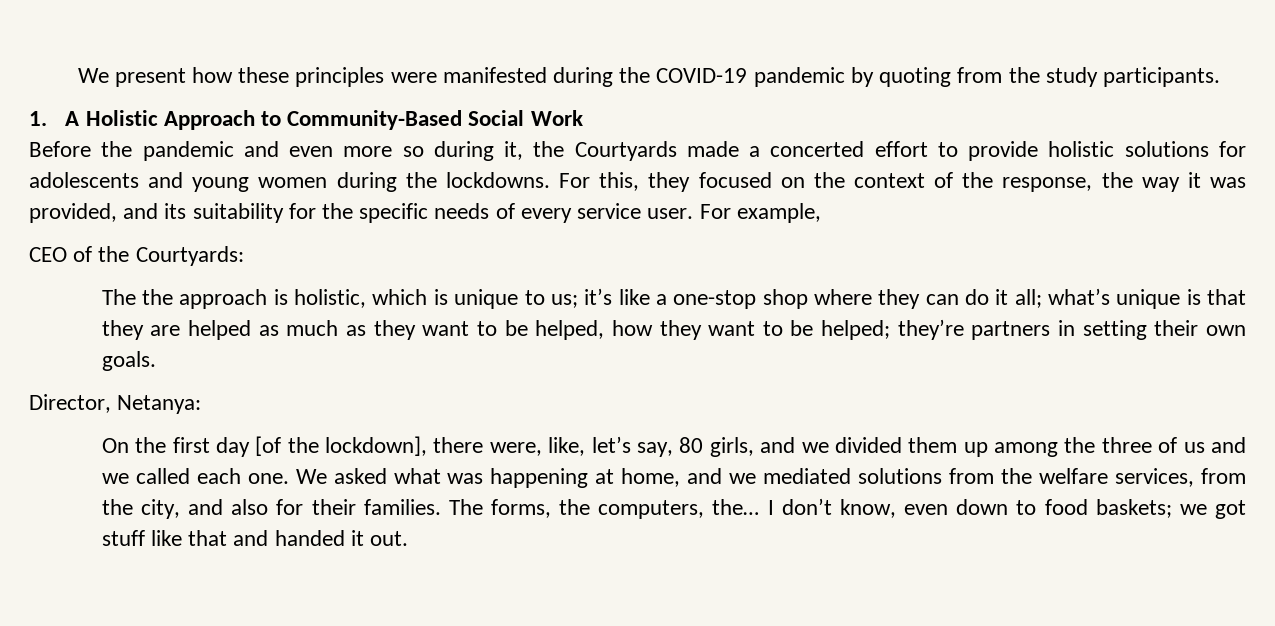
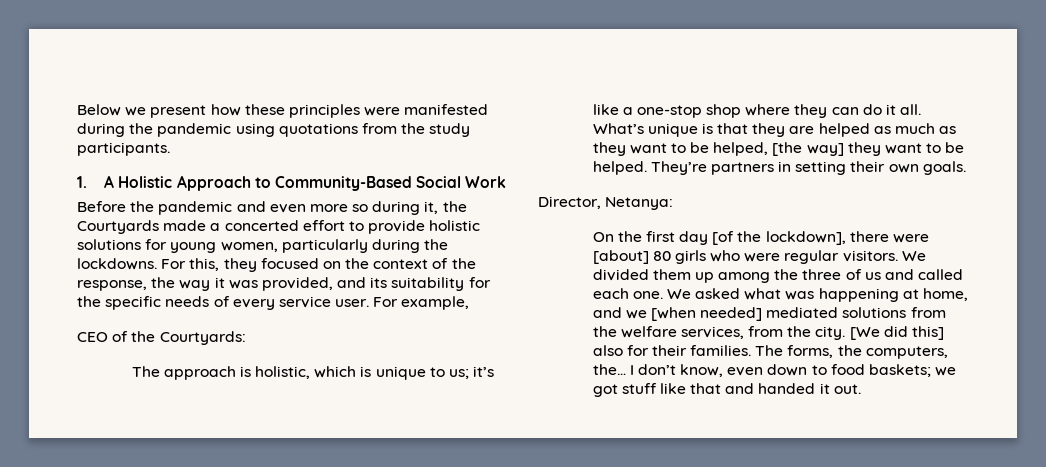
[77,68,109,83] We -> [77,104,147,116] Below we
[656,67,952,87] COVID-19 pandemic by quoting -> [157,123,358,137] pandemic using quotations
[29,172,328,192] adolescents and young women -> [170,239,368,253] young women, particularly
[142,289,174,305] the -> (160, 371) none
[1014,288,1110,308] all; what’s -> [900,104,922,115] [592,123,644,134] all. What’s
[611,319,964,340] how they want to be helped; they’re -> [772,142,965,156] [592,161,707,175] [the way] they want to be helped. They’re
[489,436,829,457] were, like, let’s say, 80 girls, and we -> [892,234,929,243] [592,250,926,264] were [about] 80 girls who were regular visitors. We
[101,473,129,484] we -> (914, 274) none
(757, 478) none -> [650,307,763,321] [when needed]
[140,499,224,519] city, and -> [815,326,944,340] city. [We did this]

